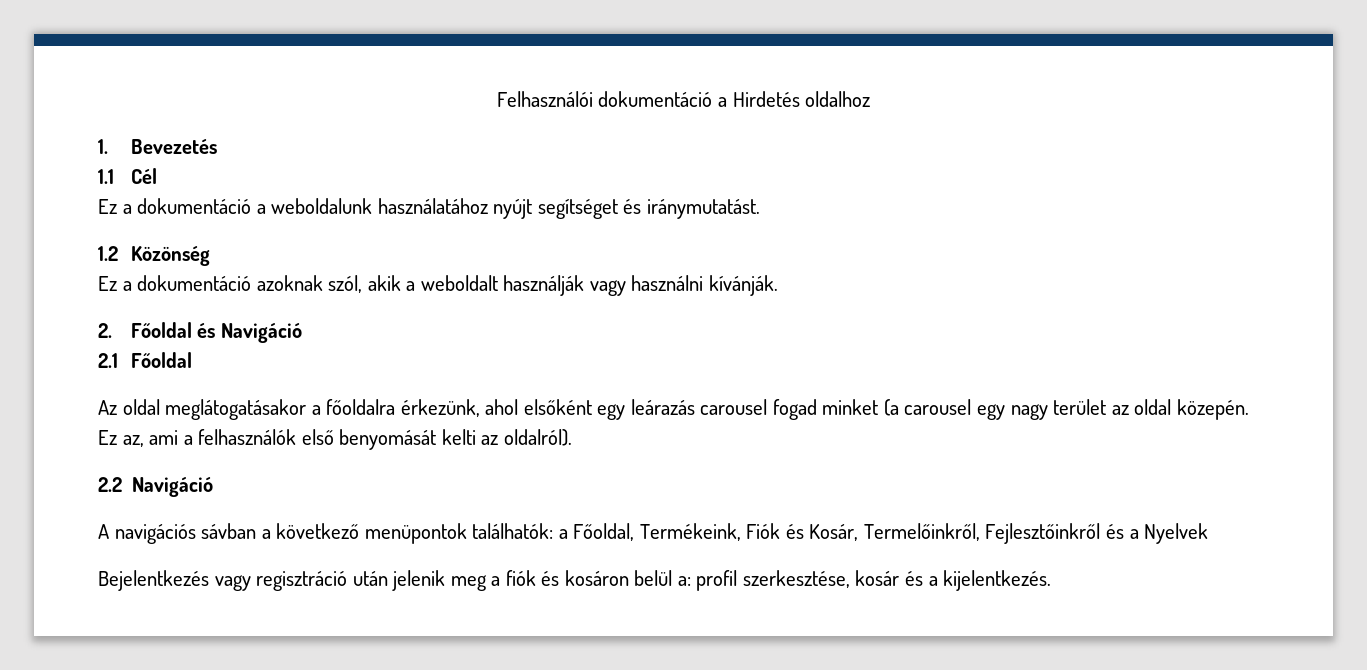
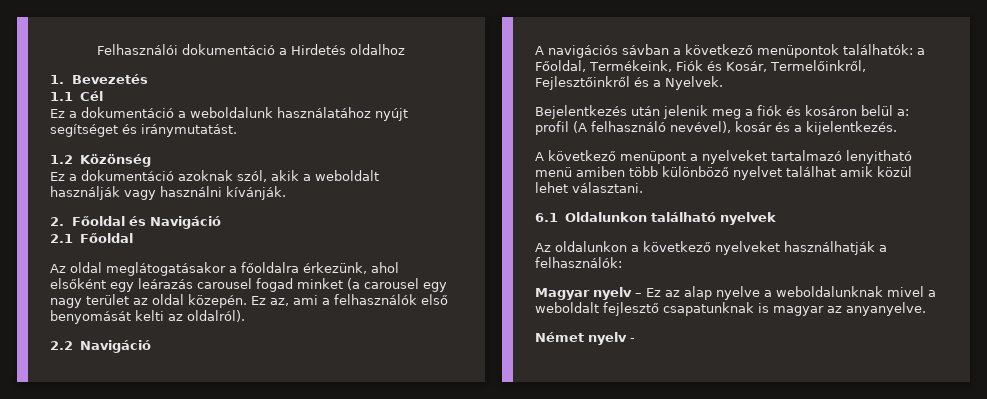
[1144,523,1209,544] Nyelvek -> [665,76,723,90] Nyelvek.
[214,571,348,591] vagy regisztráció -> (627, 112) none
[742,570,850,588] szerkesztése, -> [573,121,731,133] (A felhasználó nevével),
(1052, 580) none -> [535,150,912,164] [535,166,912,180] [535,182,643,193] [535,212,776,225] [535,241,887,255] [535,257,622,268] [535,286,936,300] [535,302,926,316] [535,332,635,345] // A következő menüpont a nyelveket tartalmazó lenyitható menü amiben több különböző nyelvet találhat amik közül lehet választani. // 6.1 Oldalunkon található nyelvek // Az oldalunkon a következő nyelveket használhatják a felhasználók: // Magyar nyelv – Ez az alap nyelve a weboldalunknak mivel a weboldalt fejlesztő csapatunknak is magyar az anyanyelve. // Német nyelv -

